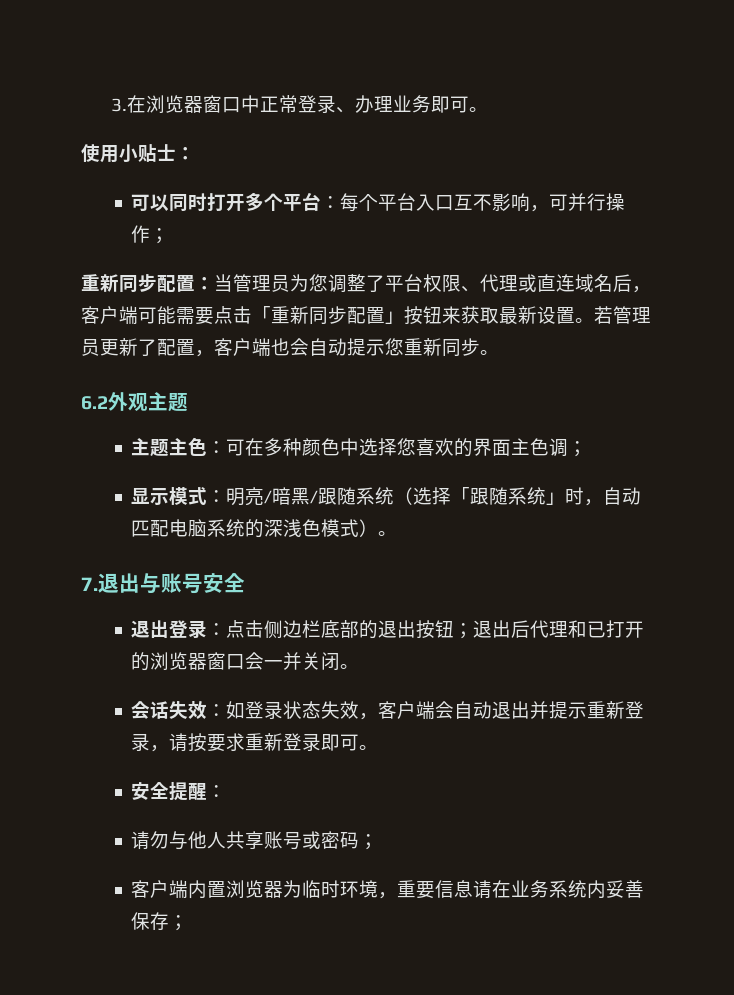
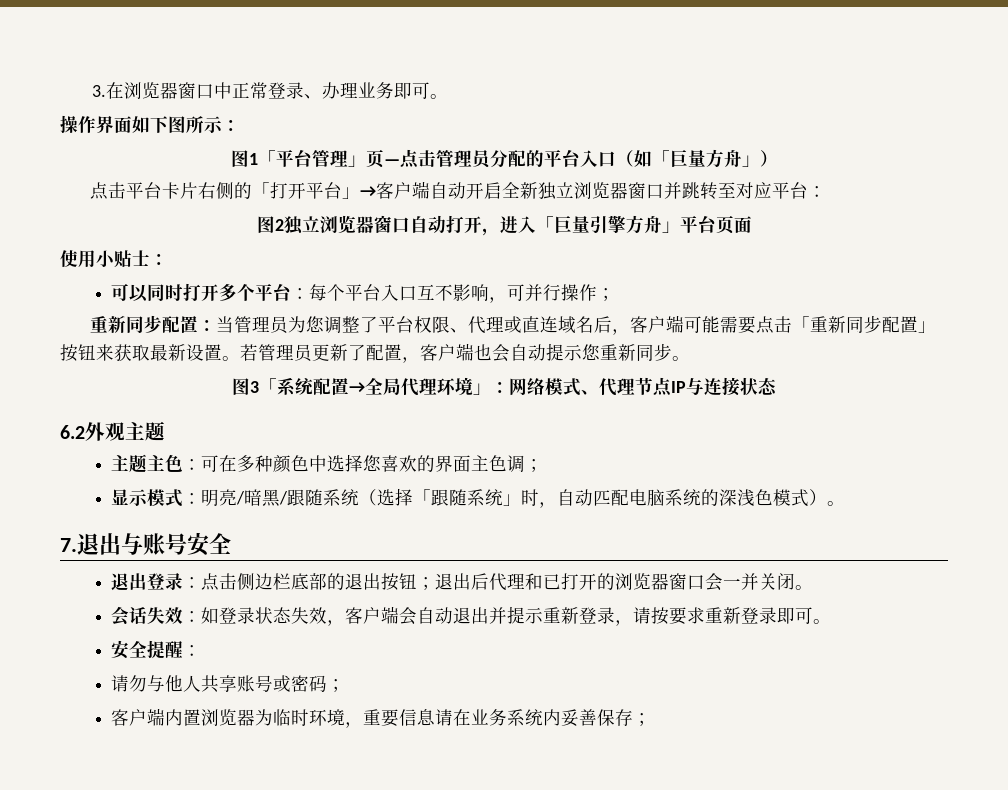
(488, 109) none -> [60,115,240,133] [230,149,778,169] [90,181,827,200] [256,215,752,236] // 操作界面如下图所示： // 图1「平台管理」页—点击管理员分配的平台入口（如「巨量方舟」） // 点击平台卡片右侧的「打开平台」→客户端自动开启全新独立浏览器窗口并跳转至对应平台： // 图2独立浏览器窗口自动打开，进入「巨量引擎方舟」平台页面
(499, 352) none -> [232,377,777,397] // 图3「系统配置→全局代理环境」：网络模式、代理节点IP与连接状态

